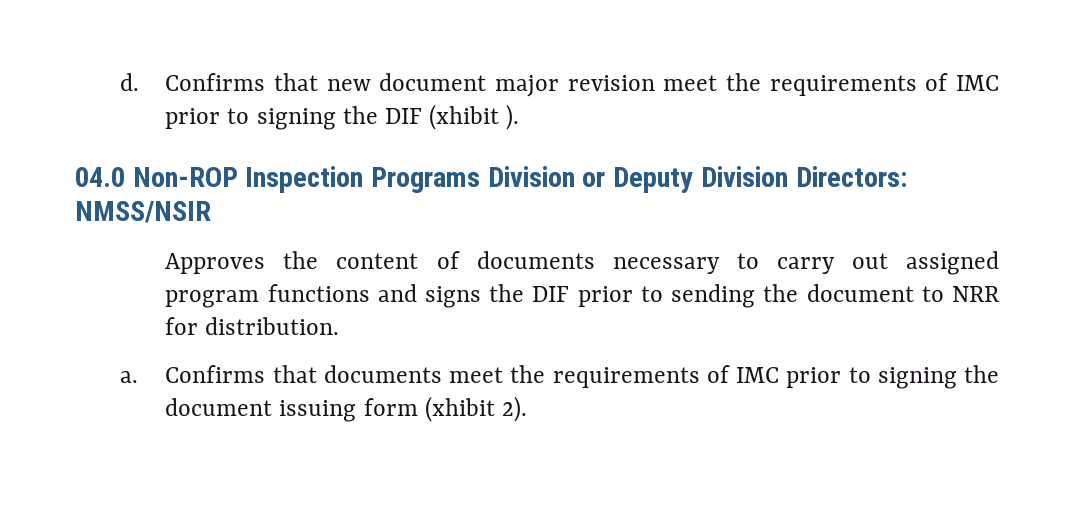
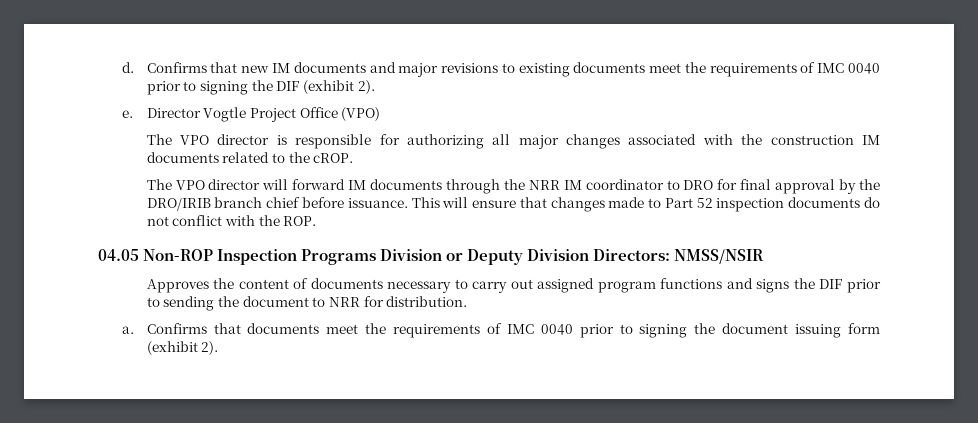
[379,73,999,97] document major revision meet the requirements of IMC -> [271,62,880,77] IM documents and major revisions to existing documents meet the requirements of IMC 0040
[429,104,520,130] [75,167,125,187] (xhibit ). // 04.0 -> [302,80,375,94] [122,107,381,122] [146,134,880,149] [146,152,354,163] [146,179,880,194] [146,197,880,212] [146,215,317,226] [98,249,139,261] (exhibit 2). // e. Director Vogtle Project Office (VPO) // The VPO director is responsible for authorizing all major changes associated with the construction IM documents related to the cROP. // The VPO director will forward IM documents through the NRR IM coordinator to DRO for final approval by the DRO/IRIB branch chief before issuance. This will ensure that changes made to Part 52 inspection documents do not conflict with the ROP. // 04.05
(780, 375) none -> [540,324,573,335] 0040
[424,396,495,422] (xhibit -> [146,341,198,355] (exhibit

